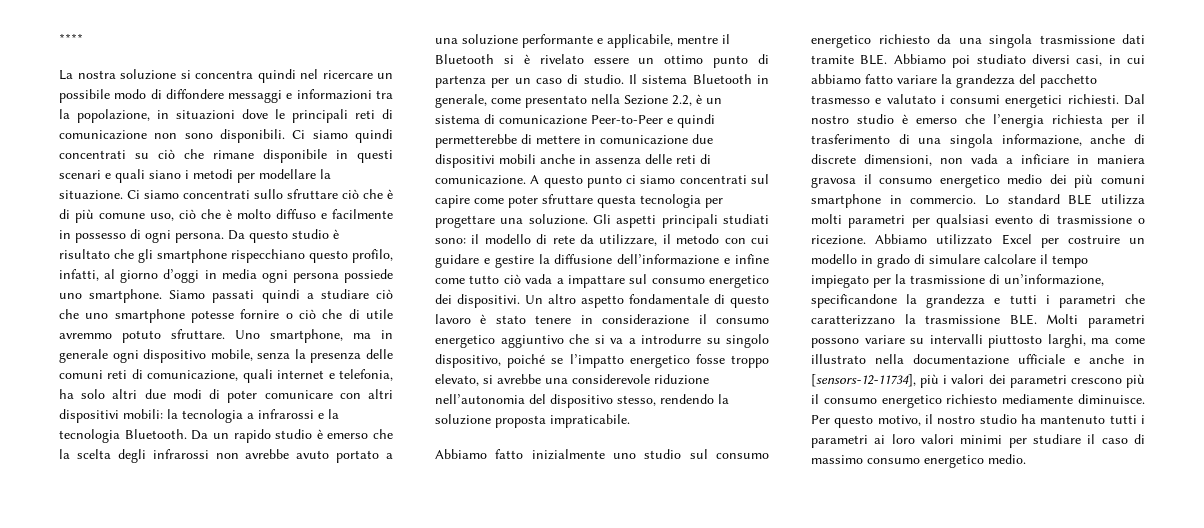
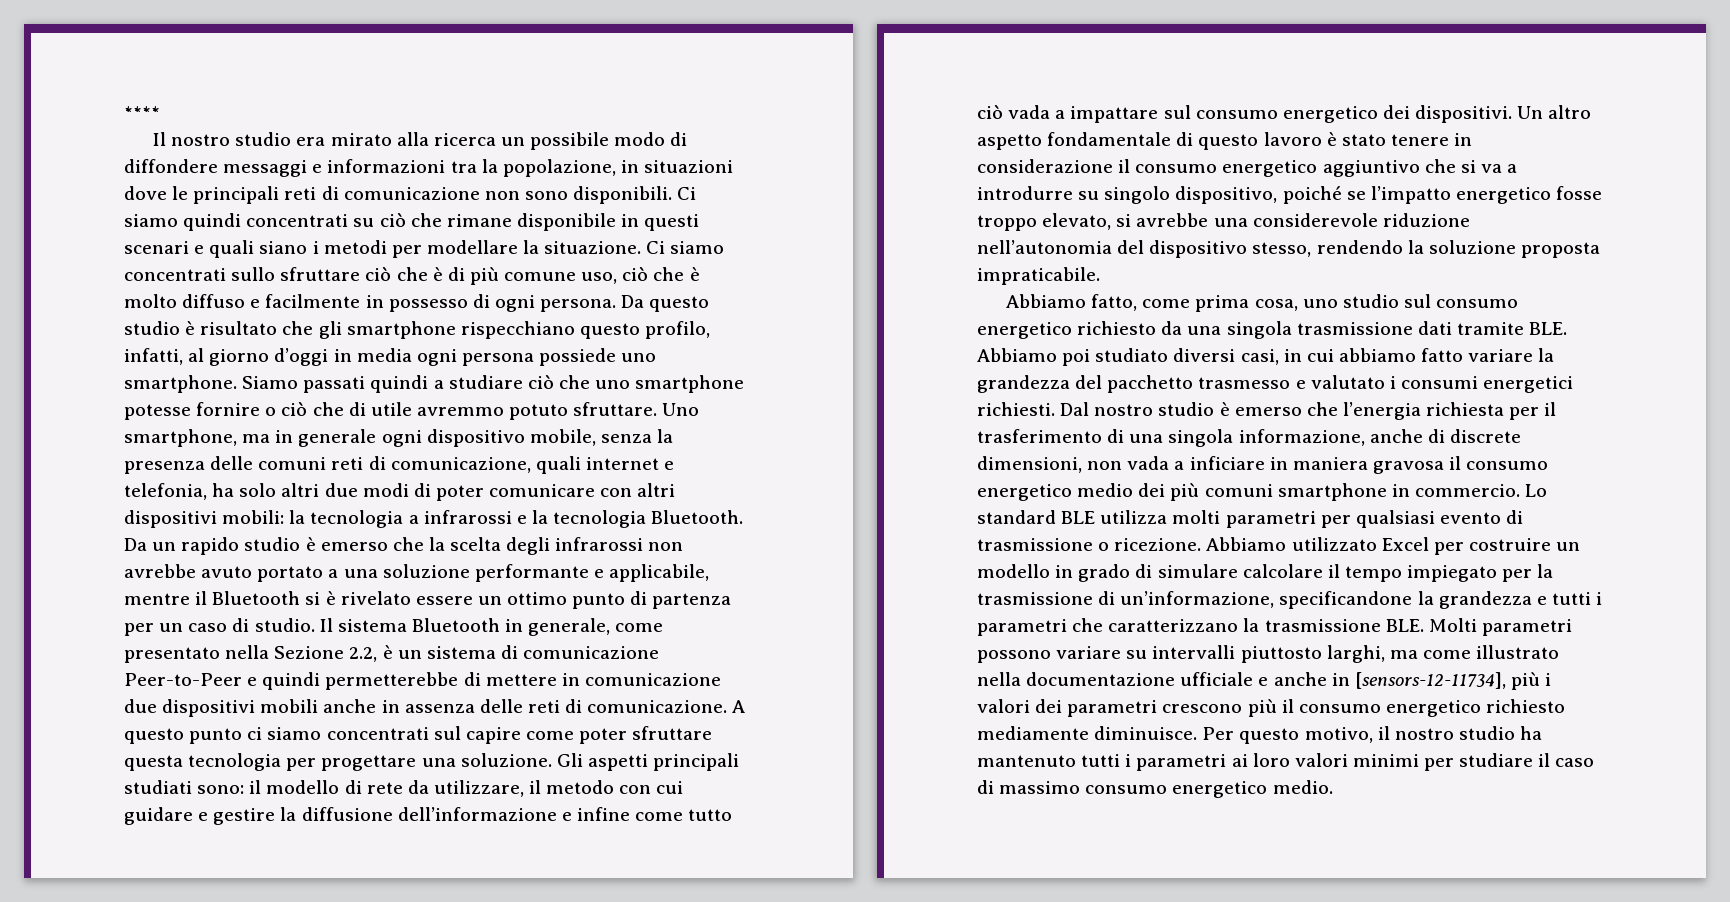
[59,69,373,83] La nostra soluzione si concentra quindi nel ricercare -> [153,132,496,146] Il nostro studio era mirato alla ricerca
[495,449,605,460] fatto inizialmente -> [1091,294,1298,312] fatto, come prima cosa,

